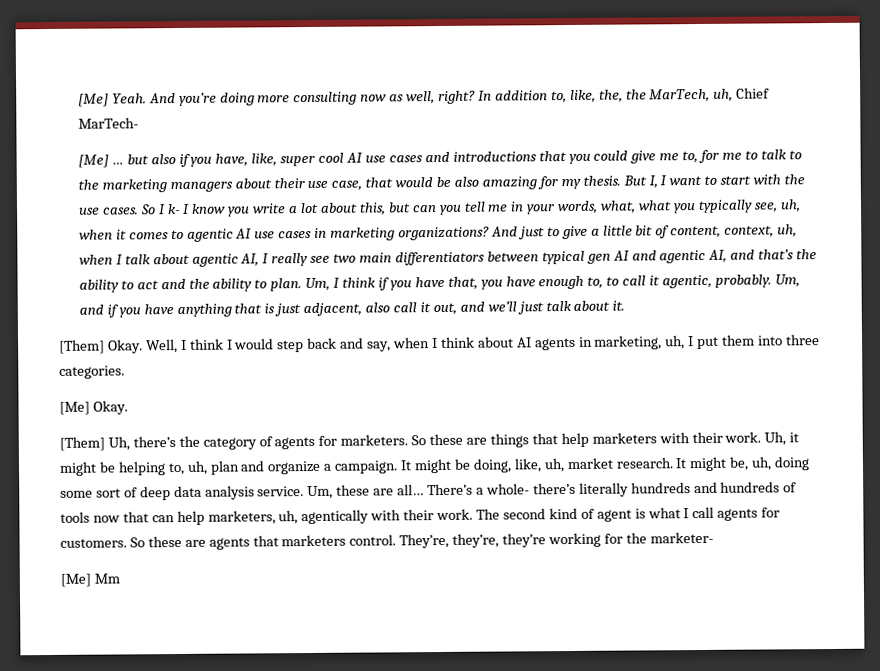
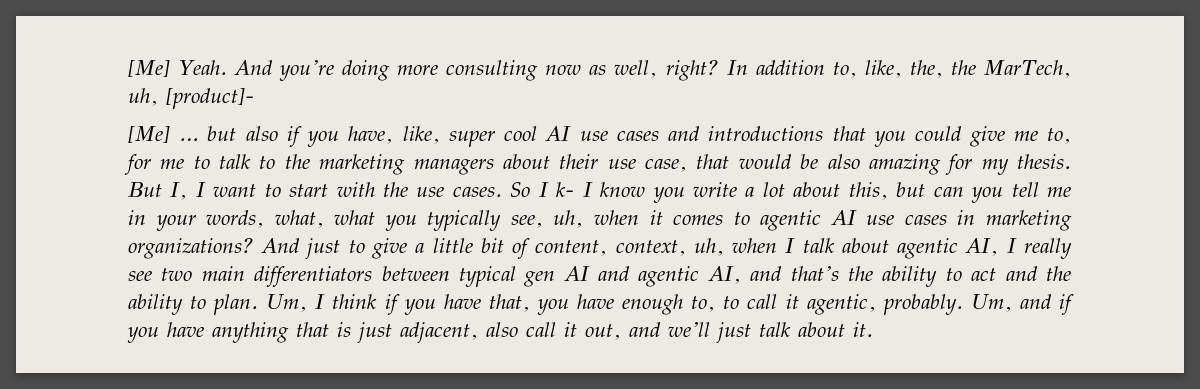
[736,87,771,99] [77,117,139,129] Chief MarTech- -> [165,87,254,109] [product]-
[59,334,820,354] [59,365,125,379] [59,400,128,415] [59,431,800,451] [59,456,811,476] [60,481,798,501] [60,506,781,526] [60,531,714,550] [60,573,120,587] // [Them] Okay. Well, I think I would step back and say, when I think about AI agents in marketing, uh, I put them into three categories. // [Me] Okay. // [Them] Uh, there’s the category of agents for marketers. So these are things that help marketers with their work. Uh, it might be helping to, uh, plan and organize a campaign. It might be doing, like, uh, market research. It might be, uh, doing some sort of deep data analysis service. Um, these are all… There’s a whole- there’s literally hundreds and hundreds of tools now that can help marketers, uh, agentically with their work. The second kind of agent is what I call agents for customers. So these are agents that marketers control. They’re, they’re, they’re working for the marketer- // [Me] Mm -> (873, 329) none

